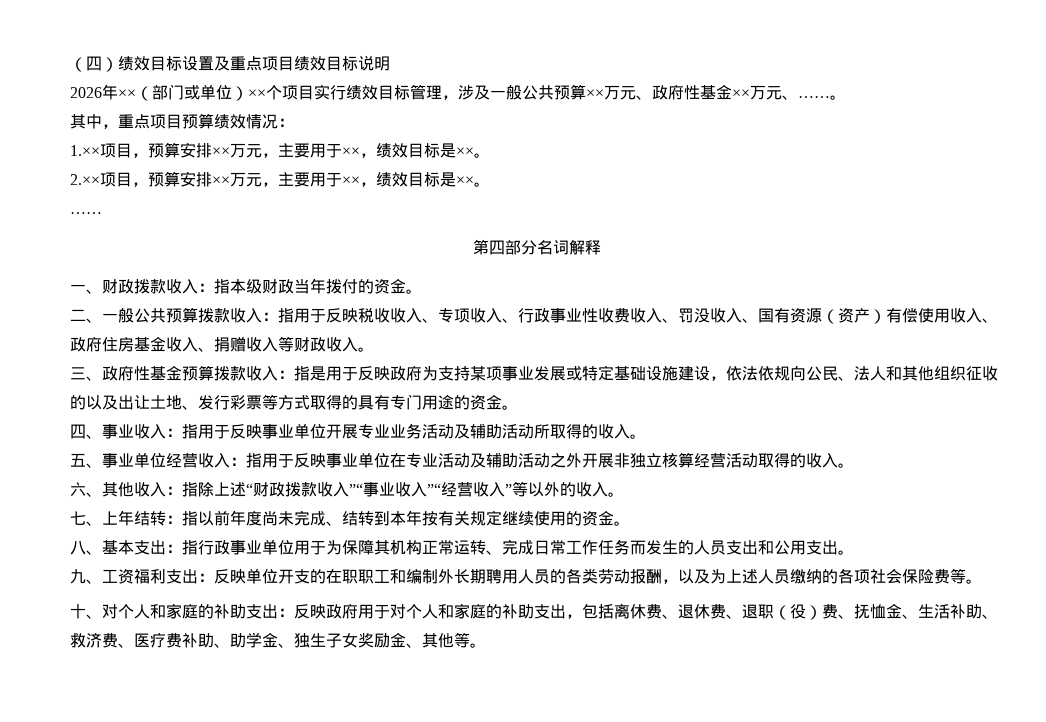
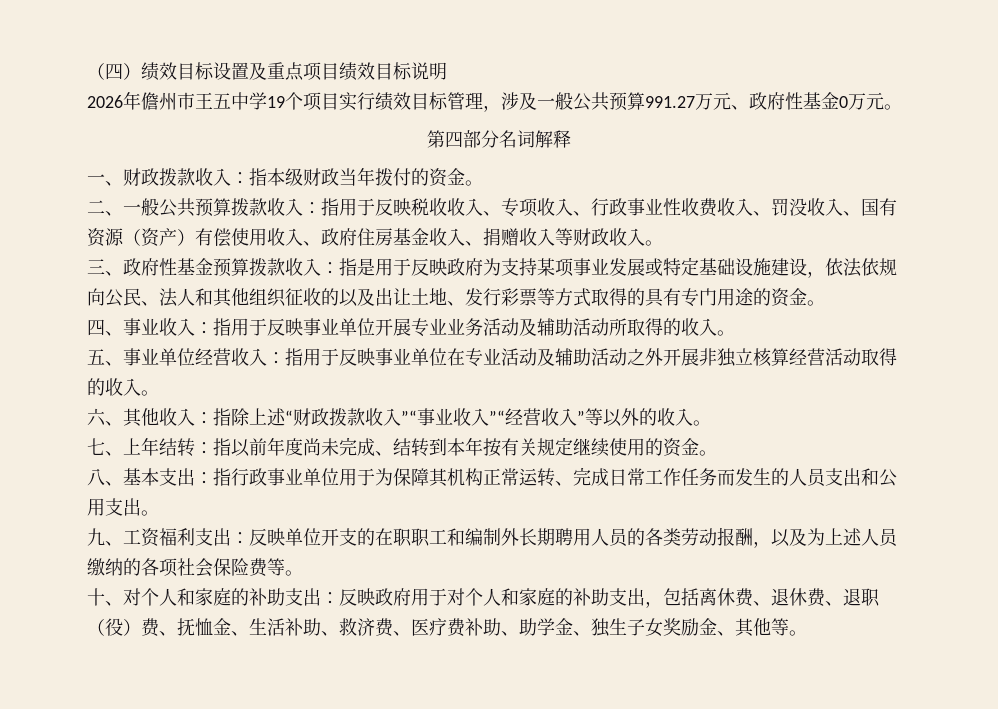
[118,84,266,101] ××（部门或单位）×× -> [141,92,285,110] 儋州市王五中学19
[586,89,604,98] ×× -> [645,96,695,108] 991.27
[732,85,846,100] [70,113,294,129] [70,142,490,158] [70,171,490,187] [70,212,102,214] ××万元、……。 // 其中，重点项目预算绩效情况： // 1.××项目，预算安排××万元，主要用于××，绩效目标是××。 // 2.××项目，预算安排××万元，主要用于××，绩效目标是××。 // …… -> [839,92,902,110] 0万元。

